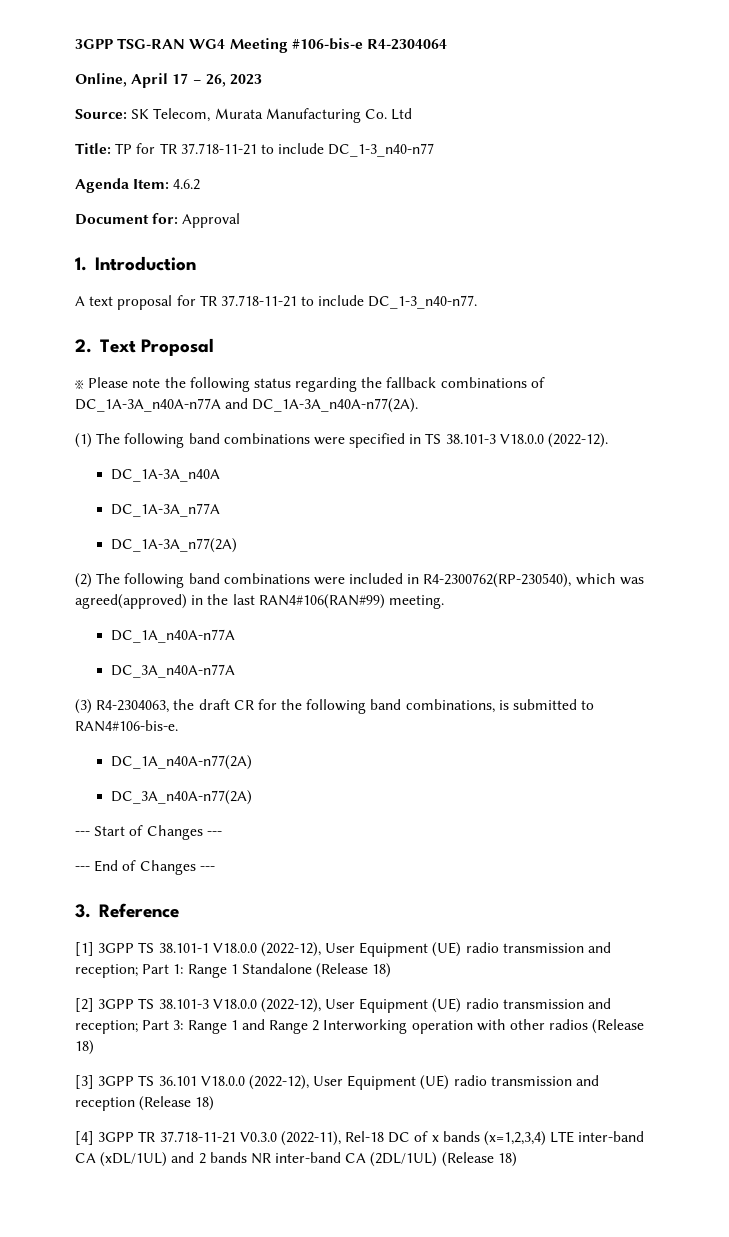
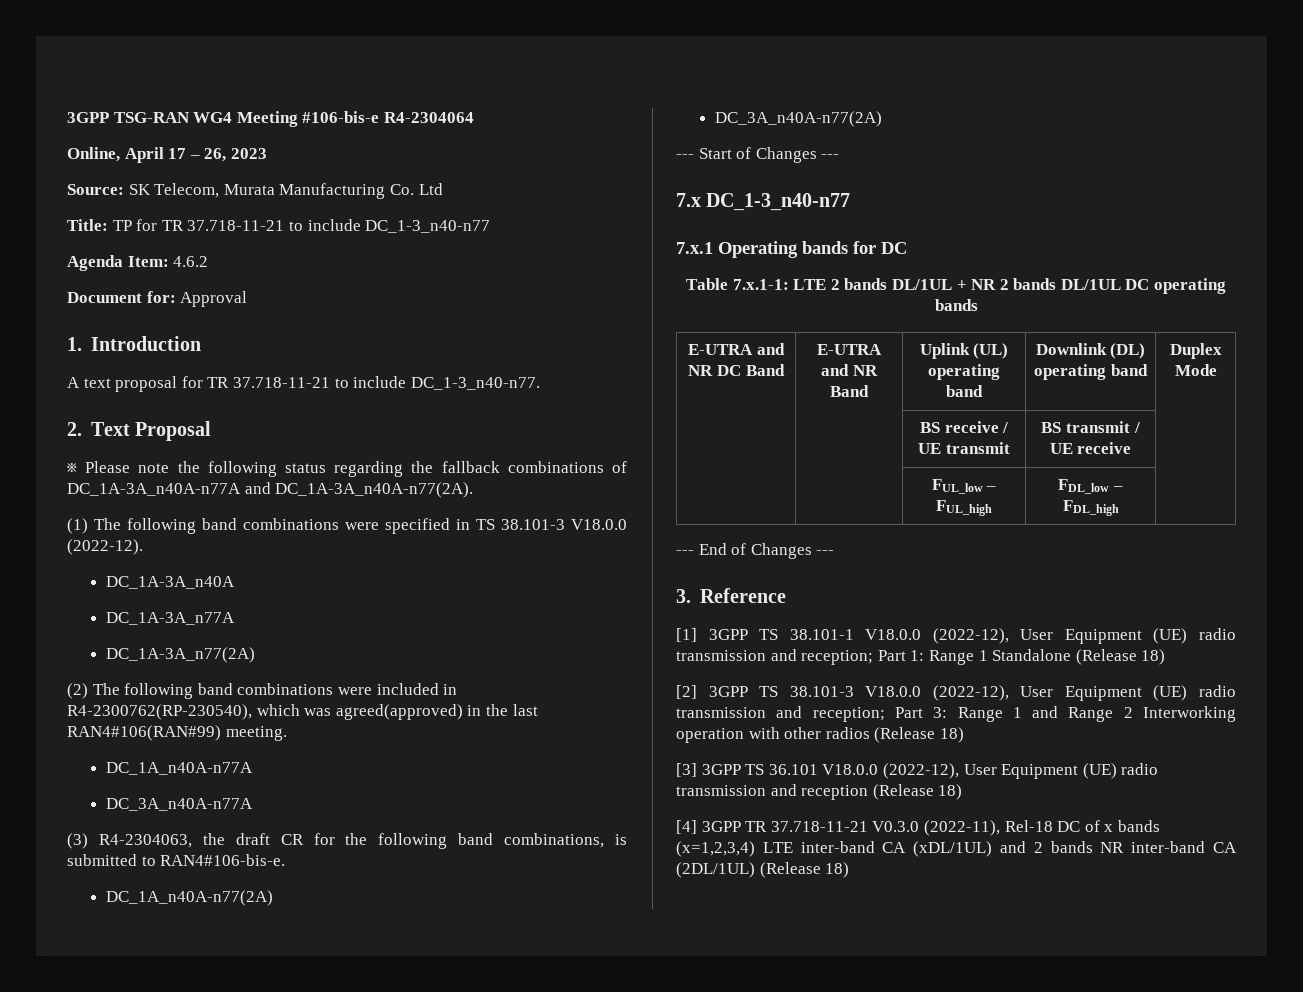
(222, 833) none -> [676,193,851,211] [676,241,907,258] [685,278,1227,294] [934,299,978,311] [688,343,785,355] [688,364,785,376] [817,344,882,355] [821,364,878,376] [830,385,869,397] [919,343,1009,359] [928,364,1000,380] [946,385,983,397] [1035,343,1146,359] [1034,364,1148,380] [1169,343,1222,359] [1174,364,1217,376] [919,421,1009,433] [918,442,1010,454] [1041,421,1140,433] [1049,442,1132,454] [931,479,997,494] [936,500,992,516] [1058,479,1123,494] [1062,500,1119,516] // 7.x DC_1-3_n40-n77 // 7.x.1 Operating bands for DC // Table 7.x.1-1: LTE 2 bands DL/1UL + NR 2 bands DL/1UL DC operating bands // E-UTRA and NR DC Band | E-UTRA and NR Band | Uplink (UL) operating band | Downlink (DL) operating band | Duplex Mode // | | BS receive / UE transmit | BS transmit / UE receive | // | | FUL_low – FUL_high | FDL_low – FDL_high |

